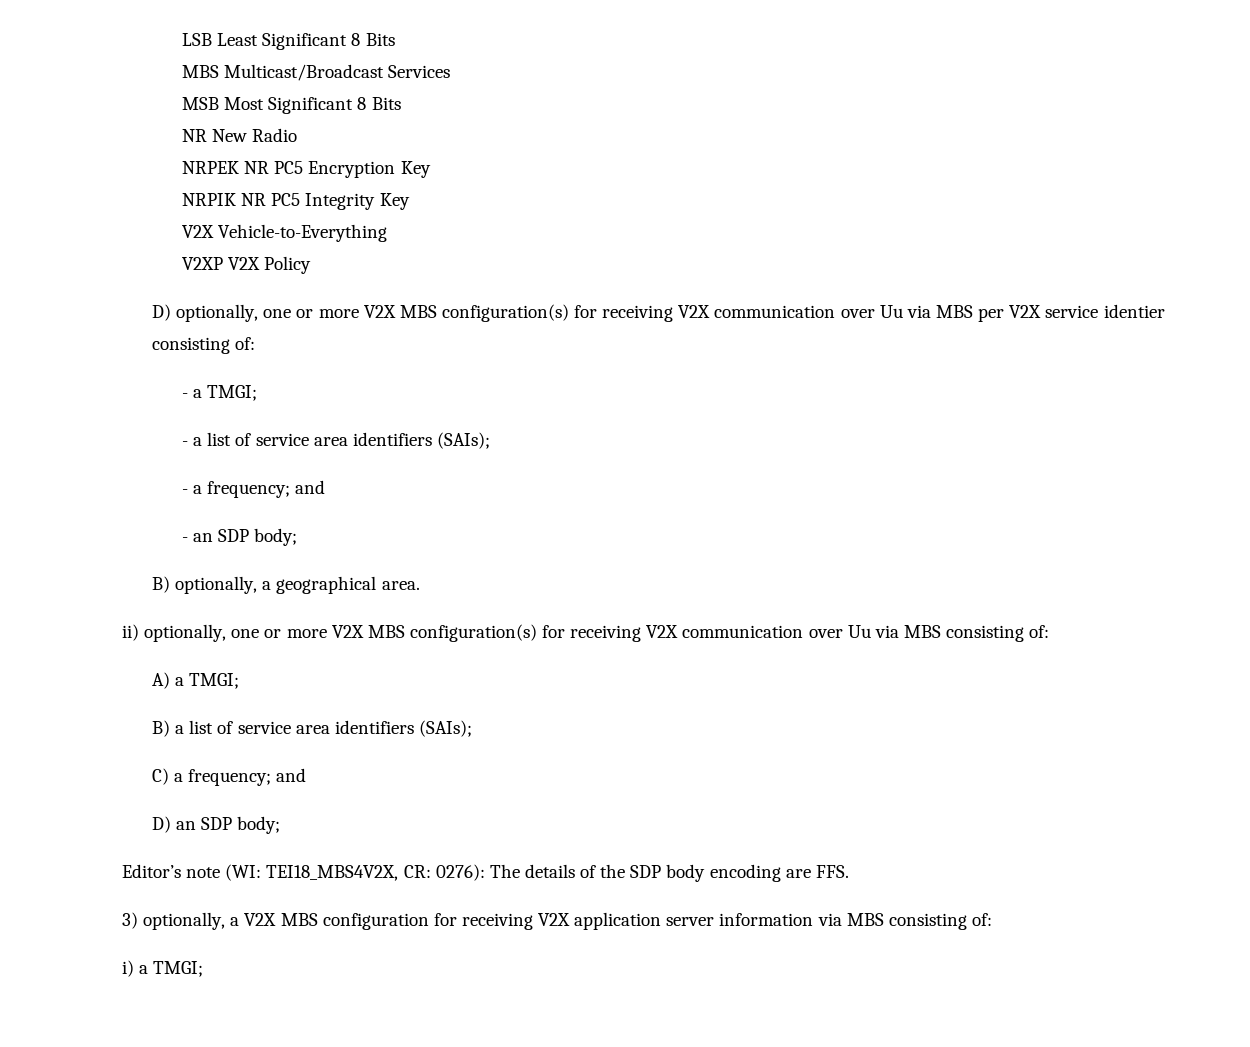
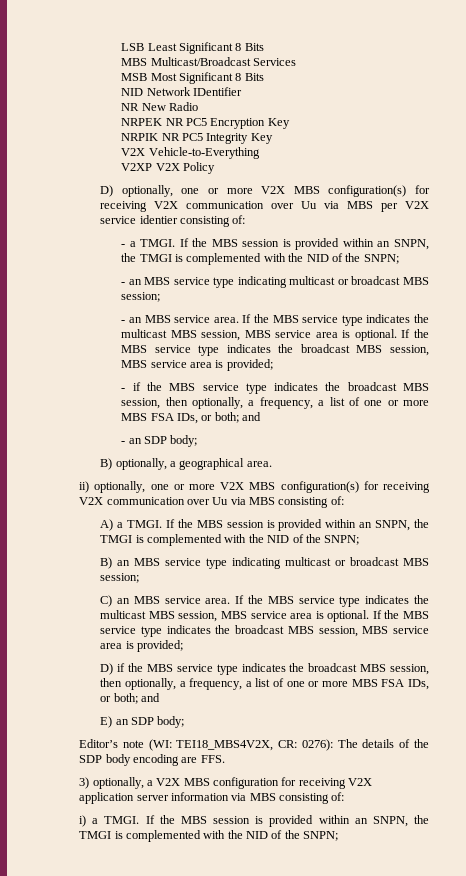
(401, 103) none -> [121,87,243,96] // NID Network IDentifier
[207,385,258,401] [182,432,490,449] [182,481,291,498] TMGI; // - a list of service area identifiers (SAIs); // - a frequency; -> [140,238,429,250] [121,253,399,265] [121,276,429,288] [121,292,161,302] [121,314,430,326] [121,329,429,341] [121,344,429,356] [121,359,273,371] [121,382,430,394] [121,397,430,409] [121,412,239,424] TMGI. If the MBS session is provided within an SNPN, the TMGI is complemented with the NID of the SNPN; // - an MBS service type indicating multicast or broadcast MBS session; // - an MBS service area. If the MBS service type indicates the multicast MBS session, MBS service area is optional. If the MBS service type indicates the broadcast MBS session, MBS service area is provided; // - if the MBS service type indicates the broadcast MBS session, then optionally, a frequency, a list of one or more MBS FSA IDs, or both;
[189,673,240,689] [152,720,472,737] [152,768,307,786] [152,816,172,833] TMGI; // B) a list of service area identifiers (SAIs); // C) a frequency; and // D) -> [127,519,429,531] [100,534,360,546] [100,557,430,569] [100,573,140,583] [100,595,429,607] [100,610,429,622] [100,625,429,637] [100,640,184,652] [100,663,429,675] [100,678,429,690] [100,693,161,704] [100,716,113,728] TMGI. If the MBS session is provided within an SNPN, the TMGI is complemented with the NID of the SNPN; // B) an MBS service type indicating multicast or broadcast MBS session; // C) an MBS service area. If the MBS service type indicates the multicast MBS session, MBS service area is optional. If the MBS service type indicates the broadcast MBS session, MBS service area is provided; // D) if the MBS service type indicates the broadcast MBS session, then optionally, a frequency, a list of one or more MBS FSA IDs, or both; and // E)
[153,961,204,977] TMGI; -> [104,815,429,827] [79,830,339,842] TMGI. If the MBS session is provided within an SNPN, the TMGI is complemented with the NID of the SNPN;

